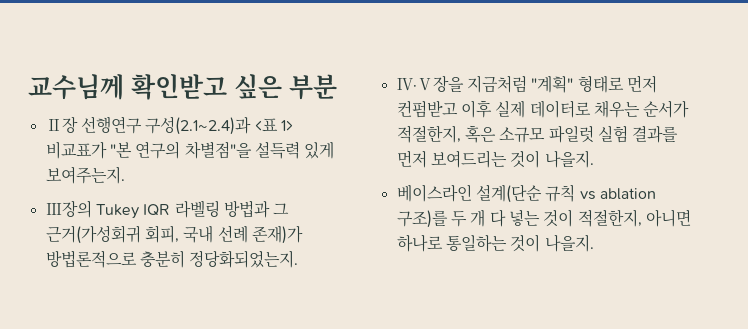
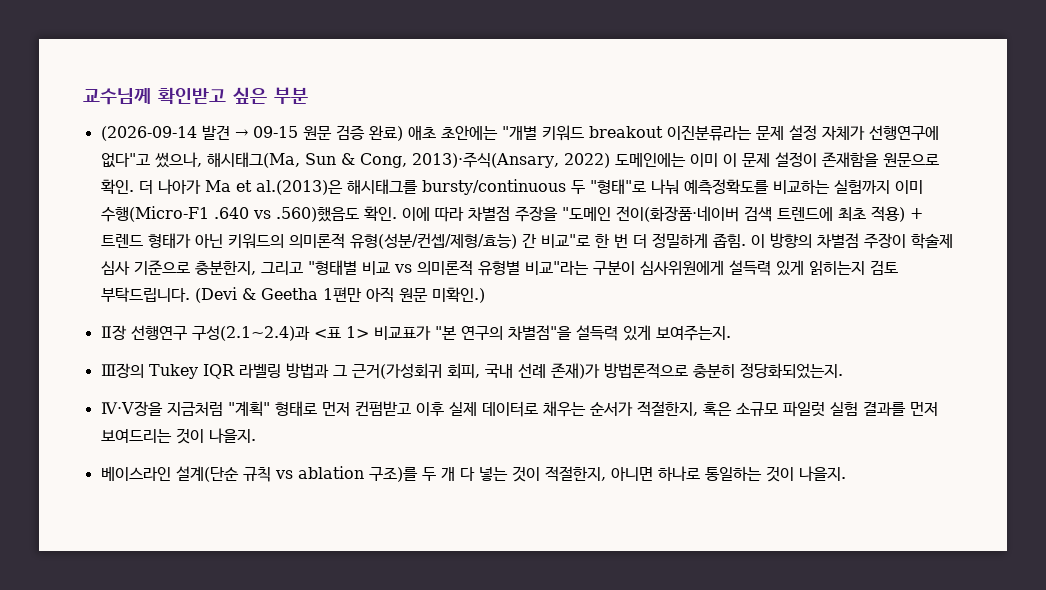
(337, 87) none -> [100,125,939,141] [100,152,939,168] [100,179,923,195] [100,206,923,222] [100,233,953,249] [100,260,898,276] [100,287,485,303] // (2026-09-14 발견 → 09-15 원문 검증 완료) 애초 초안에는 "개별 키워드 breakout 이진분류라는 문제 설정 자체가 선행연구에 없다"고 썼으나, 해시태그(Ma, Sun & Cong, 2013)·주식(Ansary, 2022) 도메인에는 이미 이 문제 설정이 존재함을 원문으로 확인. 더 나아가 Ma et al.(2013)은 해시태그를 bursty/continuous 두 "형태"로 나눠 예측정확도를 비교하는 실험까지 이미 수행(Micro-F1 .640 vs .560)했음도 확인. 이에 따라 차별점 주장을 "도메인 전이(화장품·네이버 검색 트렌드에 최초 적용) + 트렌드 형태가 아닌 키워드의 의미론적 유형(성분/컨셉/제형/효능) 간 비교"로 한 번 더 정밀하게 좁힘. 이 방향의 차별점 주장이 학술제 심사 기준으로 충분한지, 그리고 "형태별 비교 vs 의미론적 유형별 비교"라는 구분이 심사위원에게 설득력 있게 읽히는지 검토 부탁드립니다. (Devi & Geetha 1편만 아직 원문 미확인.)

